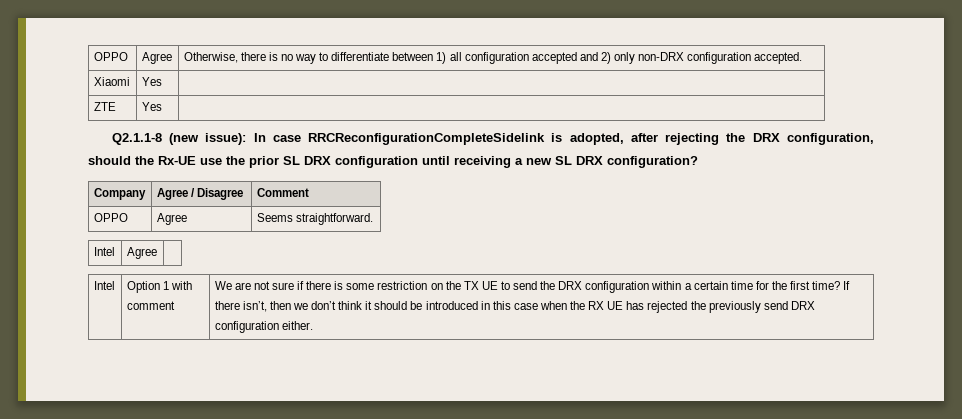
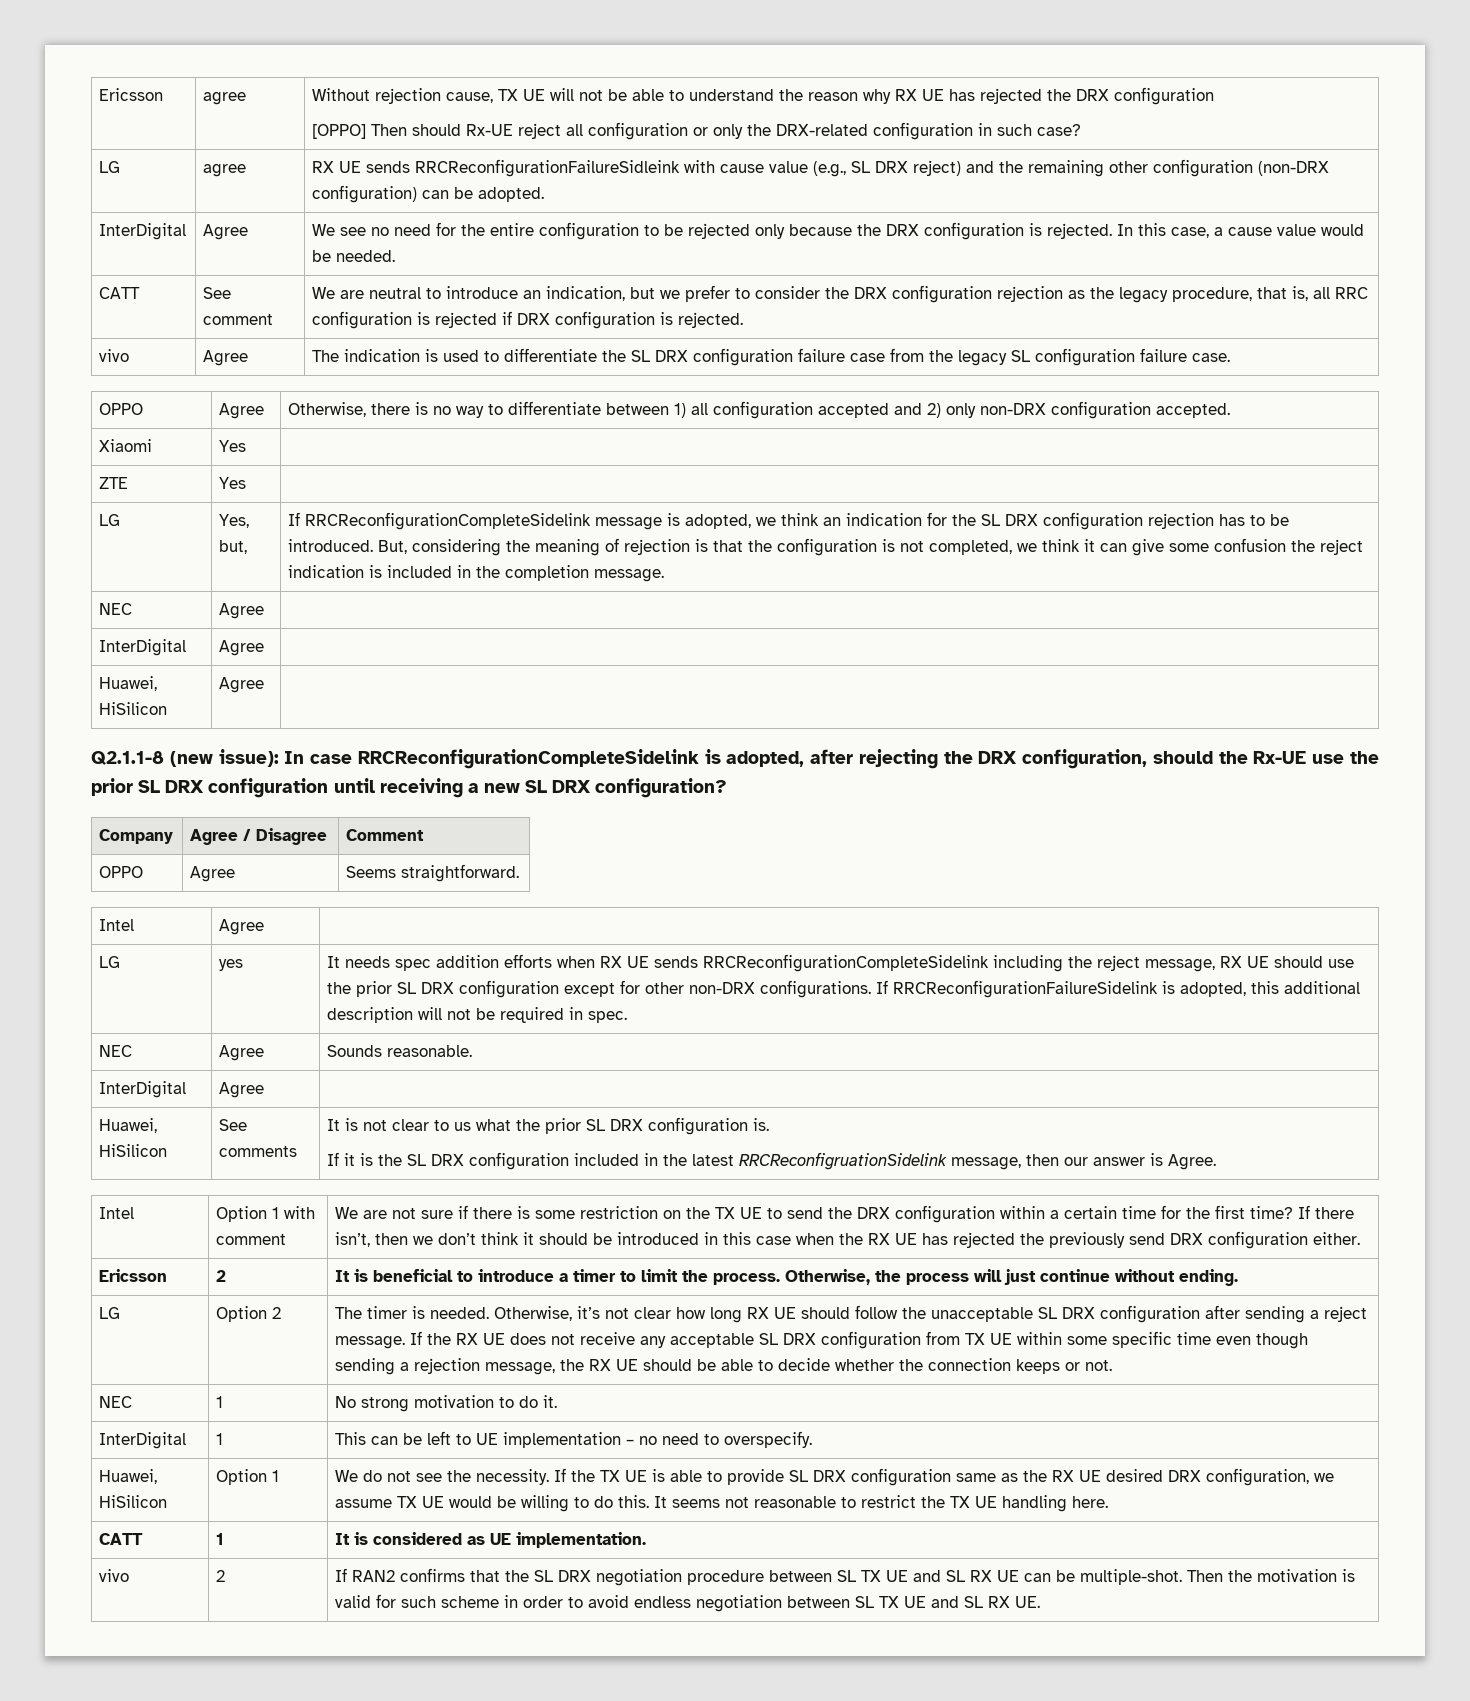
(93, 56) none -> [99,88,164,101] [203,92,247,105] [312,87,1215,105] [312,122,1082,140] [99,161,121,173] [203,164,247,177] [312,159,1330,177] [312,185,545,203] [99,223,187,240] [203,224,249,240] [312,222,1365,240] [312,250,396,262] [99,287,141,299] [203,287,232,299] [203,314,274,325] [312,285,1369,303] [312,311,744,329] [99,349,130,362] [203,350,249,366] [312,348,1231,366] Ericsson | agree | Without rejection cause, TX UE will not be able to understand the reason why RX UE has rejected the DRX configuration // [OPPO] Then should Rx-UE reject all configuration or only the DRX-related configuration in such case? // LG | agree | RX UE sends RRCReconfigurationFailureSidleink with cause value (e.g., SL DRX reject) and the remaining other configuration (non-DRX configuration) can be adopted. // InterDigital | Agree | We see no need for the entire configuration to be rejected only because the DRX configuration is rejected. In this case, a cause value would be needed. // CATT | See comment | We are neutral to introduce an indication, but we prefer to consider the DRX configuration rejection as the legacy procedure, that is, all RRC configuration is rejected if DRX configuration is rejected. // vivo | Agree | The indication is used to differentiate the SL DRX configuration failure case from the legacy SL configuration failure case. //
(162, 106) none -> [99,514,121,526] [219,514,250,528] [219,540,248,554] [288,512,1290,530] [288,538,1364,556] [288,565,665,582] [99,603,133,615] [219,603,265,619] [99,639,187,656] [219,640,265,656] [99,676,158,691] [99,702,168,715] [219,677,265,693] // LG | Yes, but, | If RRCReconfigurationCompleteSidelink message is adopted, we think an indication for the SL DRX configuration rejection has to be introduced. But, considering the meaning of rejection is that the configuration is not completed, we think it can give some confusion the reject indication is included in the completion message. // NEC | Agree | // InterDigital | Agree | // Huawei, HiSilicon | Agree |
(157, 253) none -> [99,956,121,968] [219,959,244,971] [327,954,1355,972] [327,980,1361,998] [327,1007,628,1023] [99,1045,133,1057] [219,1045,265,1061] [327,1045,473,1057] [99,1081,187,1098] [219,1082,265,1098] [99,1118,158,1133] [99,1144,168,1157] [219,1119,248,1131] [219,1146,298,1157] [327,1117,770,1135] [327,1152,1217,1170] // LG | yes | It needs spec addition efforts when RX UE sends RRCReconfigurationCompleteSidelink including the reject message, RX UE should use the prior SL DRX configuration except for other non-DRX configurations. If RRCReconfigurationFailureSidelink is adopted, this additional description will not be required in spec. // NEC | Agree | Sounds reasonable. // InterDigital | Agree | // Huawei, HiSilicon | See comments | It is not clear to us what the prior SL DRX configuration is. // If it is the SL DRX configuration included in the latest RRCReconfigruationSidelink message, then our answer is Agree.
(313, 325) none -> [99,1269,168,1282] [216,1270,227,1282] [335,1269,1239,1286] [99,1307,121,1319] [216,1306,282,1322] [335,1305,1368,1323] [335,1331,1309,1349] [335,1358,1113,1375] [99,1396,133,1408] [216,1396,224,1408] [335,1395,558,1412] [99,1432,187,1449] [216,1433,224,1445] [335,1431,813,1448] [99,1469,158,1484] [99,1495,168,1508] [216,1469,280,1485] [335,1468,1335,1486] [335,1495,1109,1512] [99,1533,144,1545] [216,1533,225,1545] [335,1532,647,1548] [99,1569,130,1582] [216,1570,226,1582] [335,1568,1356,1586] [335,1594,1041,1612] // Ericsson | 2 | It is beneficial to introduce a timer to limit the process. Otherwise, the process will just continue without ending. // LG | Option 2 | The timer is needed. Otherwise, it’s not clear how long RX UE should follow the unacceptable SL DRX configuration after sending a reject message. If the RX UE does not receive any acceptable SL DRX configuration from TX UE within some specific time even though sending a rejection message, the RX UE should be able to decide whether the connection keeps or not. // NEC | 1 | No strong motivation to do it. // InterDigital | 1 | This can be left to UE implementation – no need to overspecify. // Huawei, HiSilicon | Option 1 | We do not see the necessity. If the TX UE is able to provide SL DRX configuration same as the RX UE desired DRX configuration, we assume TX UE would be willing to do this. It seems not reasonable to restrict the TX UE handling here. // CATT | 1 | It is considered as UE implementation. // vivo | 2 | If RAN2 confirms that the SL DRX negotiation procedure between SL TX UE and SL RX UE can be multiple-shot. Then the motivation is valid for such scheme in order to avoid endless negotiation between SL TX UE and SL RX UE.

